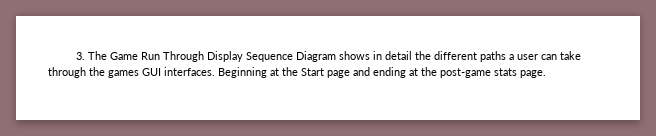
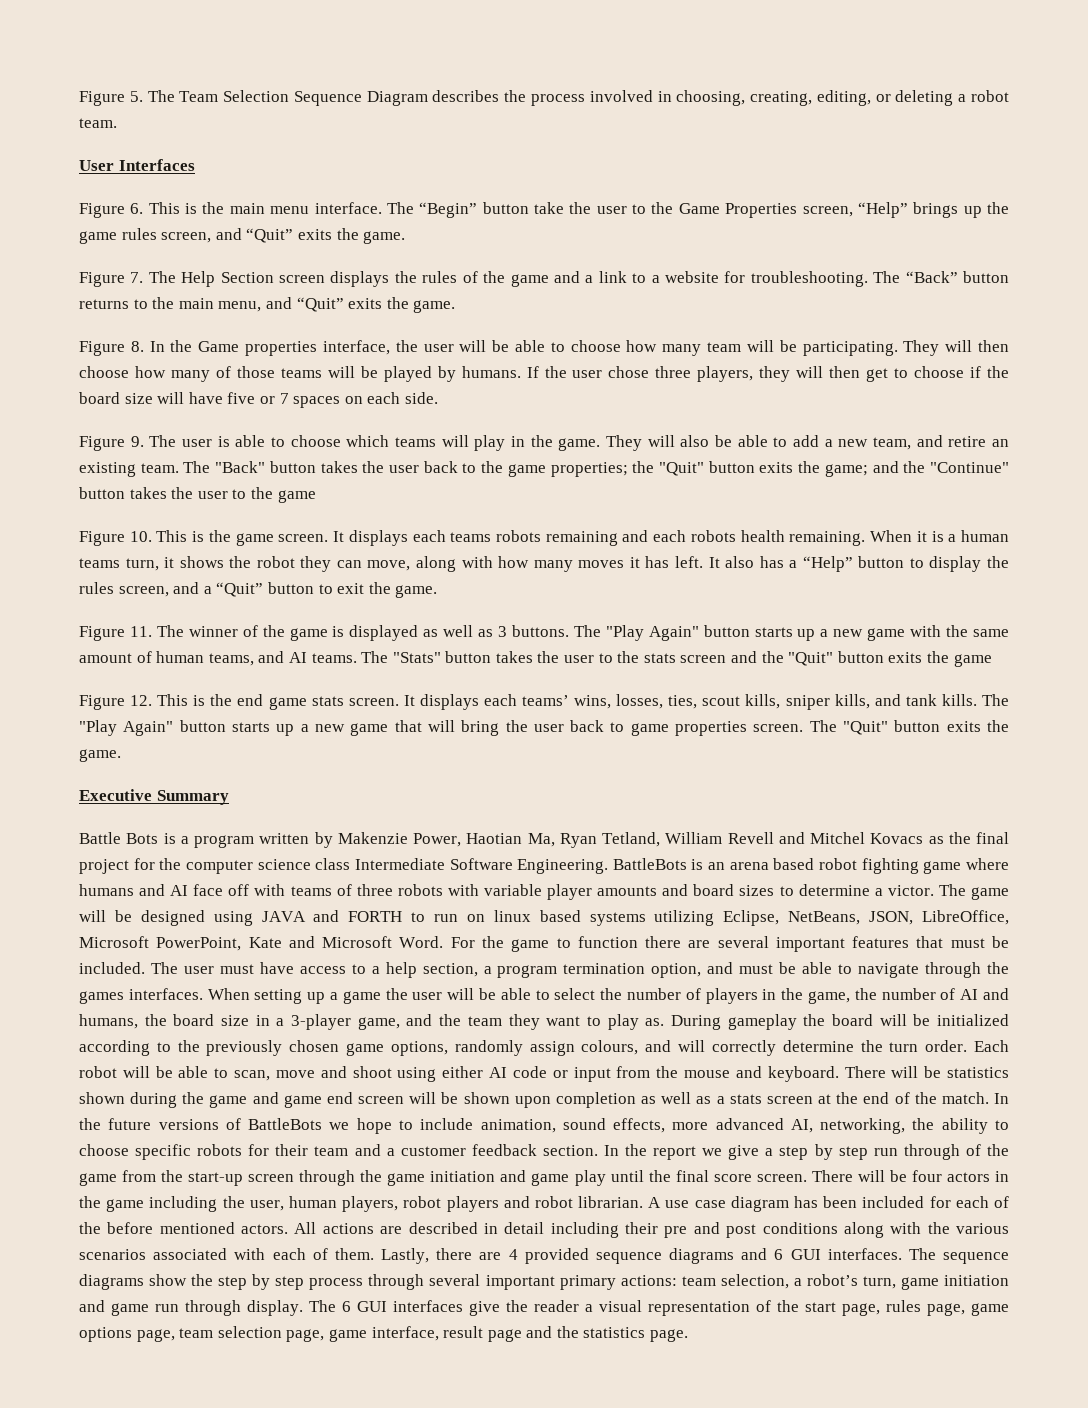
[75,51,581,62] [48,67,517,78] 3. The Game Run Through Display Sequence Diagram shows in detail the different paths a user can take through the games GUI interfaces. Beginning at the Start page and ending at the post-game stats -> [79,90,1010,106] [79,118,117,128] [79,159,195,171] [79,202,1010,218] [79,228,406,244] [79,271,1009,287] [79,297,456,313] [79,340,1010,356] [79,366,1010,382] [79,392,438,408] [79,435,1009,451] [79,461,1009,477] [79,487,316,503] [79,530,1010,546] [79,556,1009,572] [79,582,438,598] [79,625,1009,641] [79,651,992,667] [79,694,1009,710] [79,720,1010,736] [79,749,121,762] [79,789,229,805] [79,832,1009,848] [79,858,1009,874] [79,884,1010,900] [79,910,1009,926] [79,936,1010,952] [79,962,1010,978] [79,988,1009,1004] [79,1014,1009,1030] [79,1040,1010,1056] [79,1066,1010,1082] [79,1092,1009,1108] [79,1118,1010,1134] [79,1144,1009,1160] [79,1170,1009,1186] [79,1196,1009,1212] [79,1222,1009,1238] [79,1248,1009,1264] [79,1274,1009,1290] [79,1300,1009,1316] [79,1326,646,1342] Figure 5. The Team Selection Sequence Diagram describes the process involved in choosing, creating, editing, or deleting a robot team. // User Interfaces // Figure 6. This is the main menu interface. The “Begin” button take the user to the Game Properties screen, “Help” brings up the game rules screen, and “Quit” exits the game. // Figure 7. The Help Section screen displays the rules of the game and a link to a website for troubleshooting. The “Back” button returns to the main menu, and “Quit” exits the game. // Figure 8. In the Game properties interface, the user will be able to choose how many team will be participating. They will then choose how many of those teams will be played by humans. If the user chose three players, they will then get to choose if the board size will have five or 7 spaces on each side. // Figure 9. The user is able to choose which teams will play in the game. They will also be able to add a new team, and retire an existing team. The "Back" button takes the user back to the game properties; the "Quit" button exits the game; and the "Continue" button takes the user to the game // Figure 10. This is the game screen. It displays each teams robots remaining and each robots health remaining. When it is a human teams turn, it shows the robot they can move, along with how many moves it has left. It also has a “Help” button to display the rules screen, and a “Quit” button to exit the game. // Figure 11. The winner of the game is displayed as well as 3 buttons. The "Play Again" button starts up a new game with the same amount of human teams, and AI teams. The "Stats" button takes the user to the stats screen and the "Quit" button exits the game // Figure 12. This is the end game stats screen. It displays each teams’ wins, losses, ties, scout kills, sniper kills, and tank kills. The "Play Again" button starts up a new game that will bring the user back to game properties screen. The "Quit" button exits the game. // Executive Summary // Battle Bots is a program written by Makenzie Power, Haotian Ma, Ryan Tetland, William Revell and Mitchel Kovacs as the final project for the computer science class Intermediate Software Engineering. BattleBots is an arena based robot fighting game where humans and AI face off with teams of three robots with variable player amounts and board sizes to determine a victor. The game will be designed using JAVA and FORTH to run on linux based systems utilizing Eclipse, NetBeans, JSON, LibreOffice, Microsoft PowerPoint, Kate and Microsoft Word. For the game to function there are several important features that must be included. The user must have access to a help section, a program termination option, and must be able to navigate through the games interfaces. When setting up a game the user will be able to select the number of players in the game, the number of AI and humans, the board size in a 3-player game, and the team they want to play as. During gameplay the board will be initialized according to the previously chosen game options, randomly assign colours, and will correctly determine the turn order. Each robot will be able to scan, move and shoot using either AI code or input from the mouse and keyboard. There will be statistics shown during the game and game end screen will be shown upon completion as well as a stats screen at the end of the match. In the future versions of BattleBots we hope to include animation, sound effects, more advanced AI, networking, the ability to choose specific robots for their team and a customer feedback section. In the report we give a step by step run through of the game from the start-up screen through the game initiation and game play until the final score screen. There will be four actors in the game including the user, human players, robot players and robot librarian. A use case diagram has been included for each of the before mentioned actors. All actions are described in detail including their pre and post conditions along with the various scenarios associated with each of them. Lastly, there are 4 provided sequence diagrams and 6 GUI interfaces. The sequence diagrams show the step by step process through several important primary actions: team selection, a robot’s turn, game initiation and game run through display. The 6 GUI interfaces give the reader a visual representation of the start page, rules page, game options page, team selection page, game interface, result page and the statistics

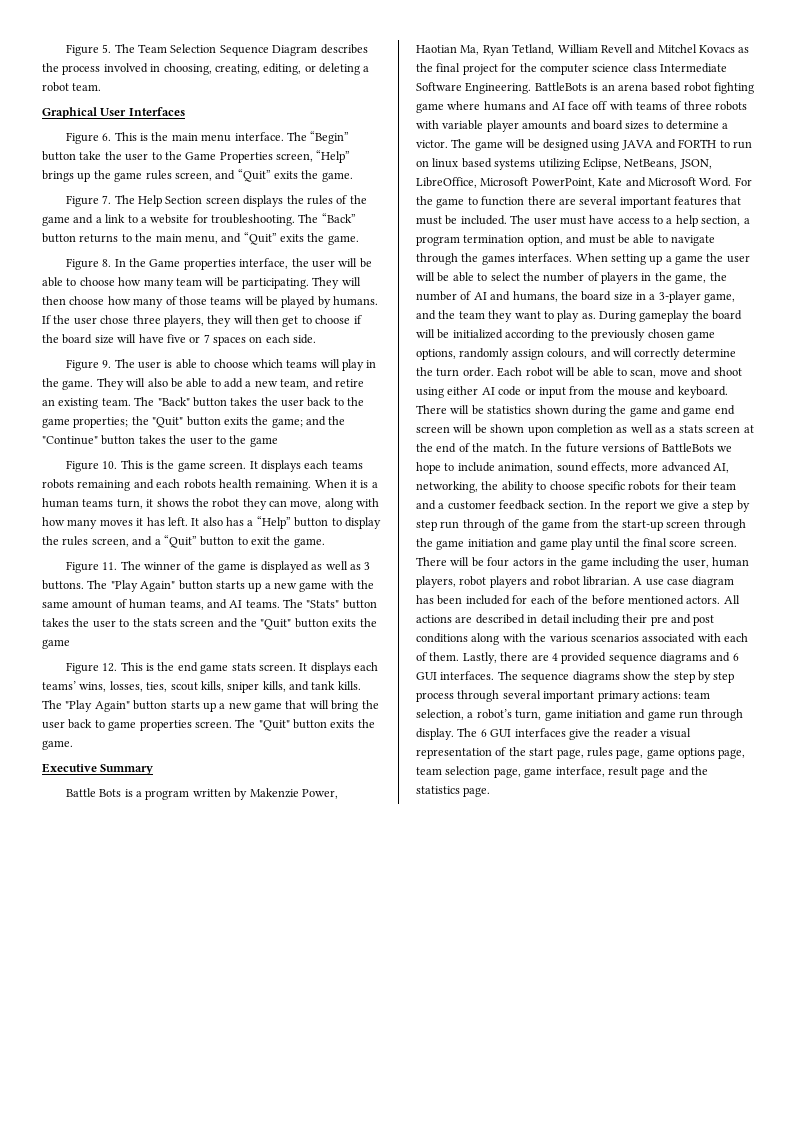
(117, 123) none -> [42,107,97,119] Graphical

